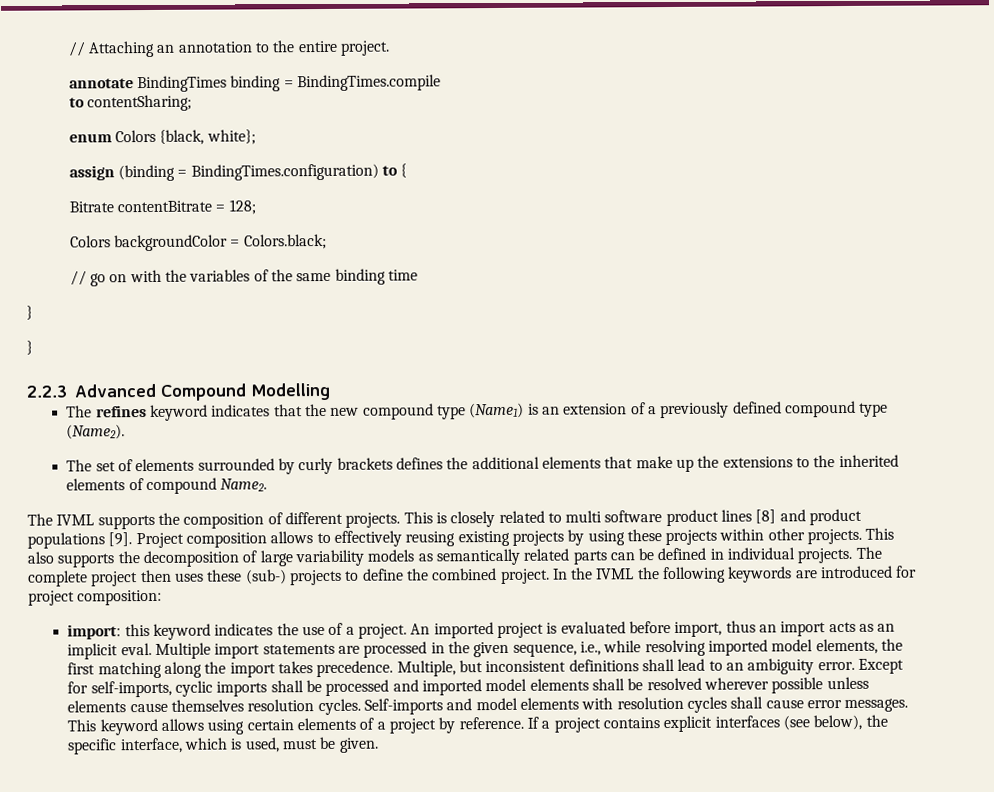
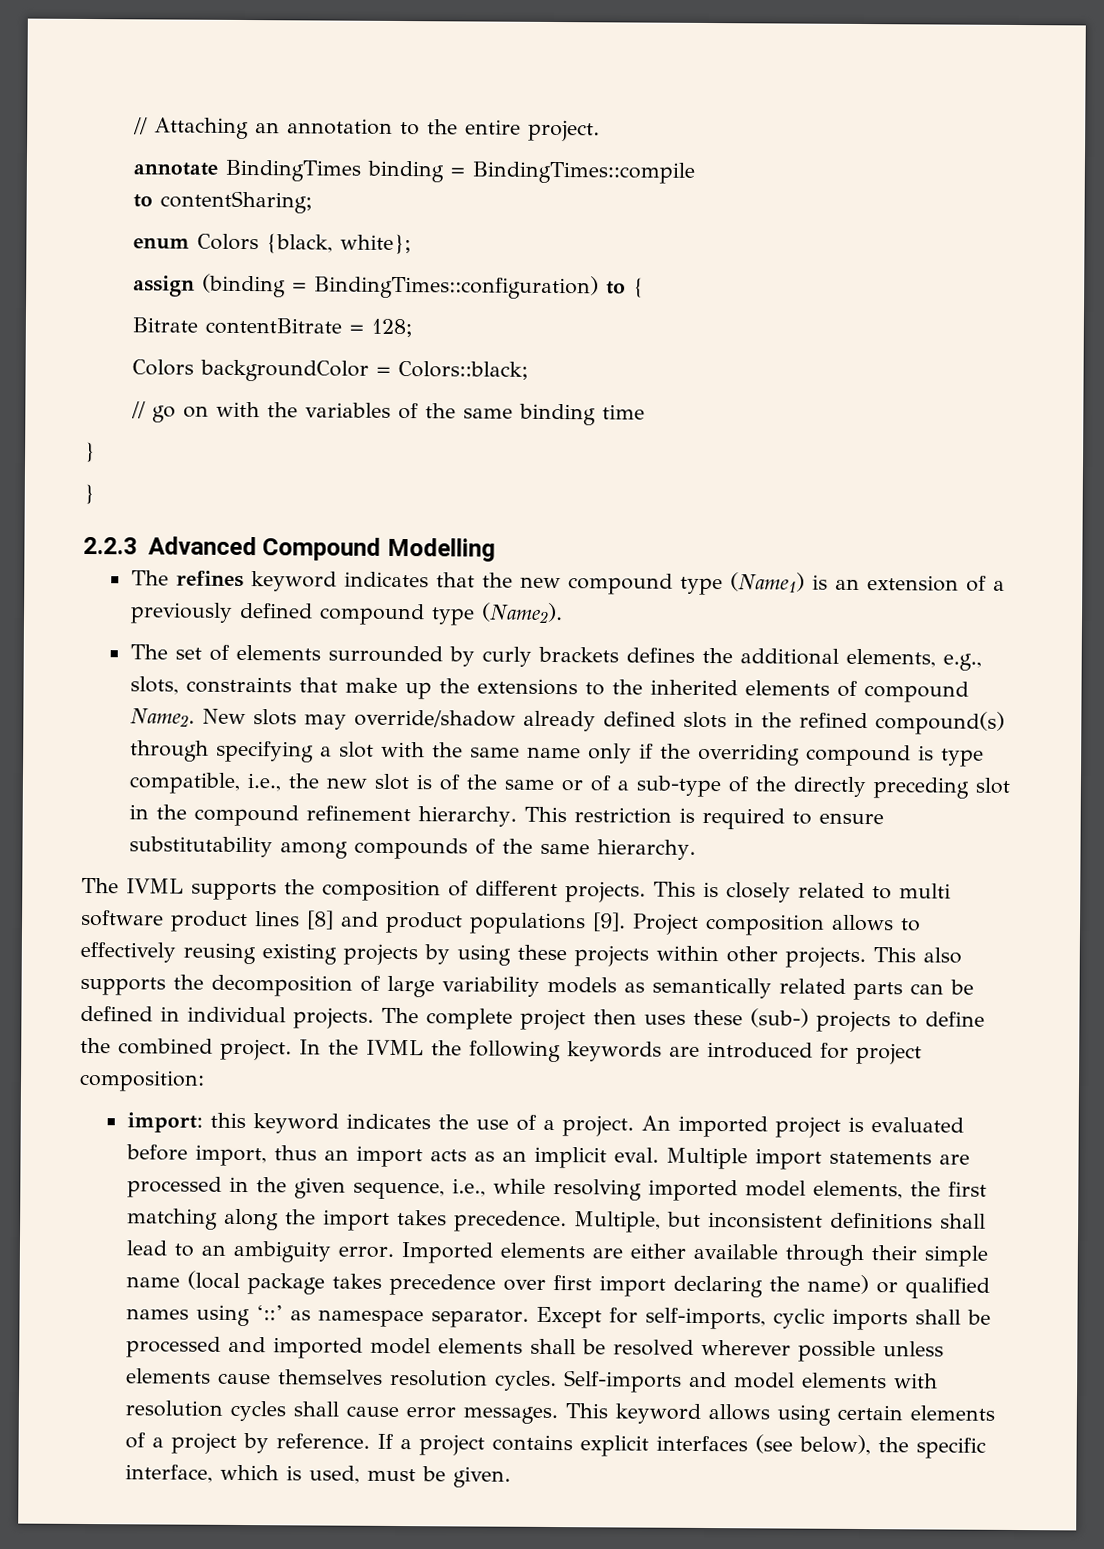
[297,74,442,92] BindingTimes.compile -> [471,161,695,184] BindingTimes::compile
[190,163,379,181] BindingTimes.configuration) -> [313,274,599,300] BindingTimes::configuration)
[243,233,327,250] Colors.black; -> [397,360,529,380] Colors::black;
[541,456,601,469] elements -> [845,648,982,671] [129,676,292,695] elements, e.g., slots, constraints
(268, 485) none -> [201,708,1005,735] [129,740,984,767] [128,772,1010,799] [128,804,884,830] [128,836,696,860] New slots may override/shadow already defined slots in the refined compound(s) through specifying a slot with the same name only if the overriding compound is type compatible, i.e., the new slot is of the same or of a sub-type of the directly preceding slot in the compound refinement hierarchy. This restriction is required to ensure substitutability among compounds of the same hierarchy.
(855, 666) none -> [400,1242,988,1267] [125,1270,990,1299] [125,1304,529,1328] Imported elements are either available through their simple name (local package takes precedence over first import declaring the name) or qualified names using ‘::’ as namespace separator.

